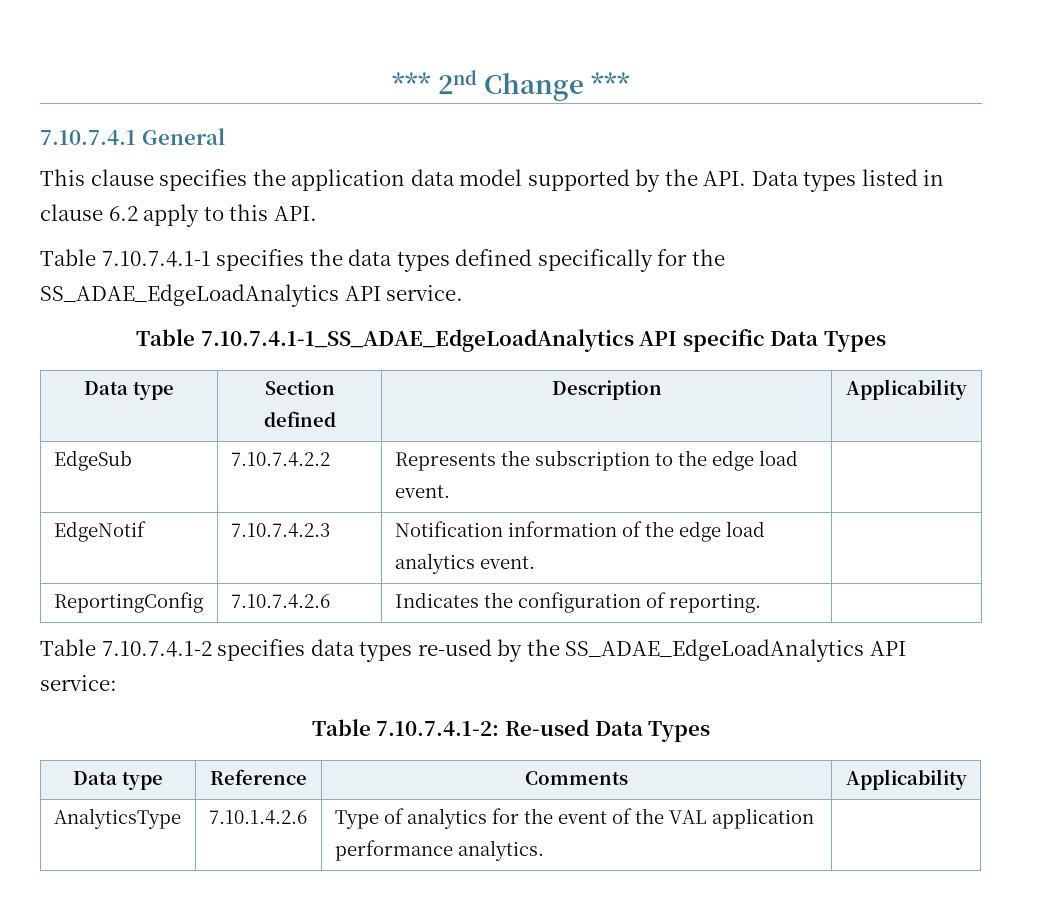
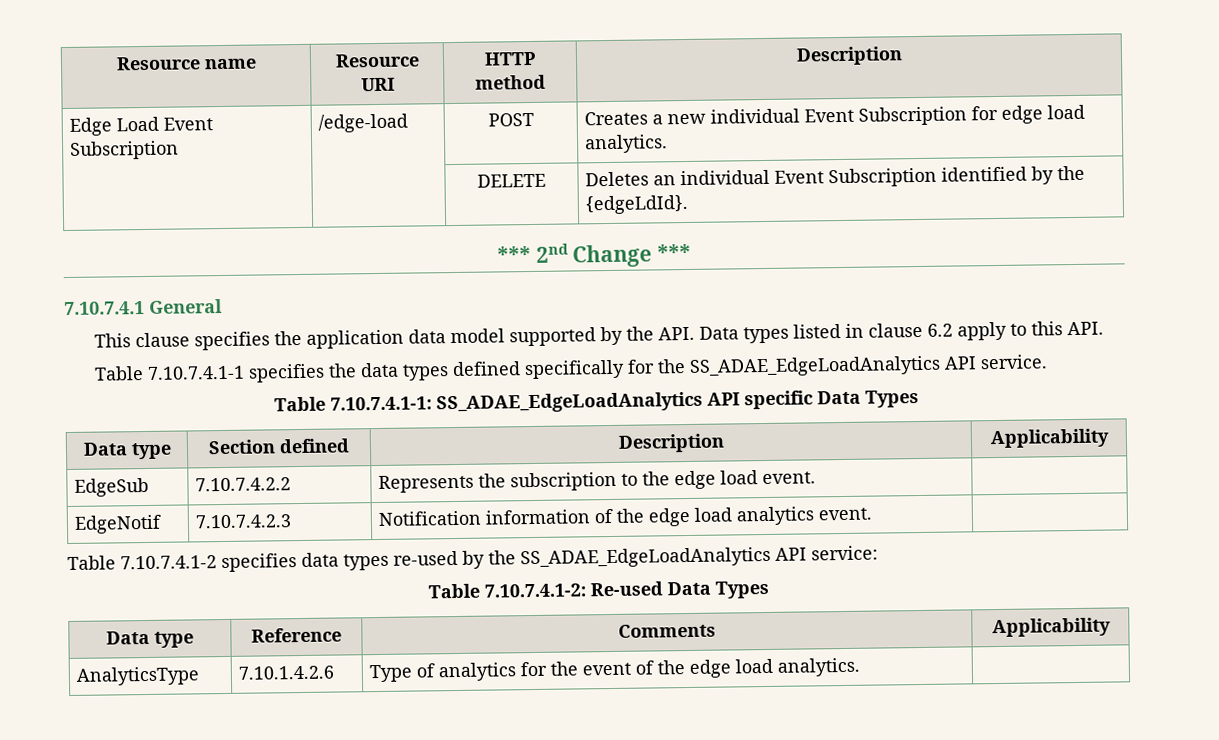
(391, 83) none -> [115,56,257,71] [334,53,420,68] [360,77,395,92] [484,51,536,66] [475,74,546,90] [795,46,903,66] [68,116,213,136] [69,140,179,160] [317,113,408,133] [487,112,534,127] [583,104,1085,126] [583,134,668,154] [477,173,546,188] [584,165,1085,188] [584,194,688,215] Resource name | Resource URI | HTTP method | Description // Edge Load Event Subscription | /edge-load | POST | Creates a new individual Event Subscription for edge load analytics. // | | DELETE | Deletes an individual Event Subscription identified by the {edgeLdId}. //
[200,329,634,352] 7.10.7.4.1-1_SS_ADAE_EdgeLoadAnalytics -> [329,391,703,414] 7.10.7.4.1-1: SS_ADAE_EdgeLoadAnalytics
[53,592,203,613] [230,594,330,608] [394,592,761,613] // ReportingConfig | 7.10.7.4.2.6 | Indicates the configuration of reporting. | -> (872, 514) none
[668,808,814,829] [334,840,453,861] VAL application performance -> [688,658,773,678] edge load

